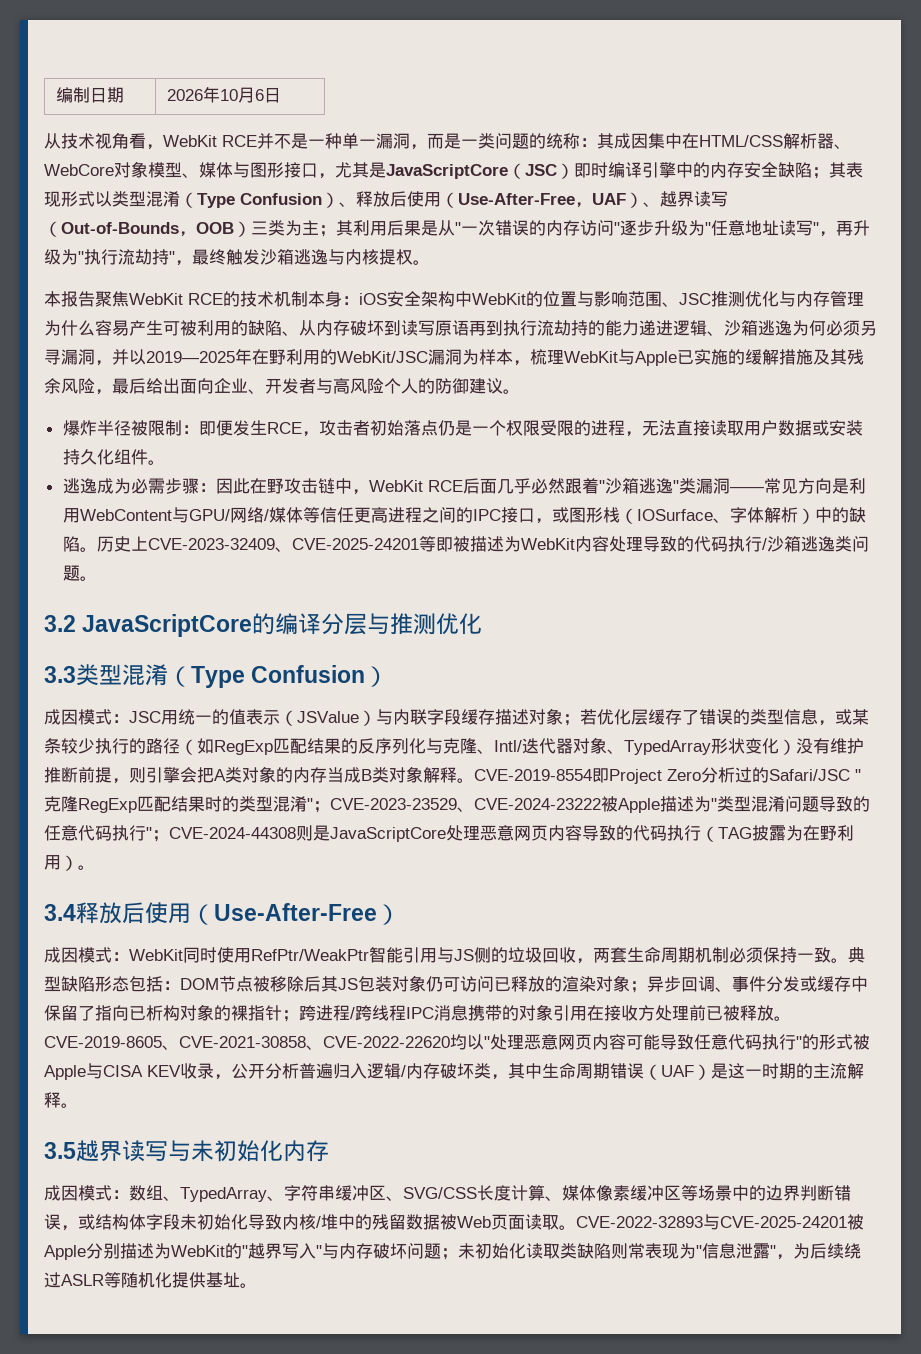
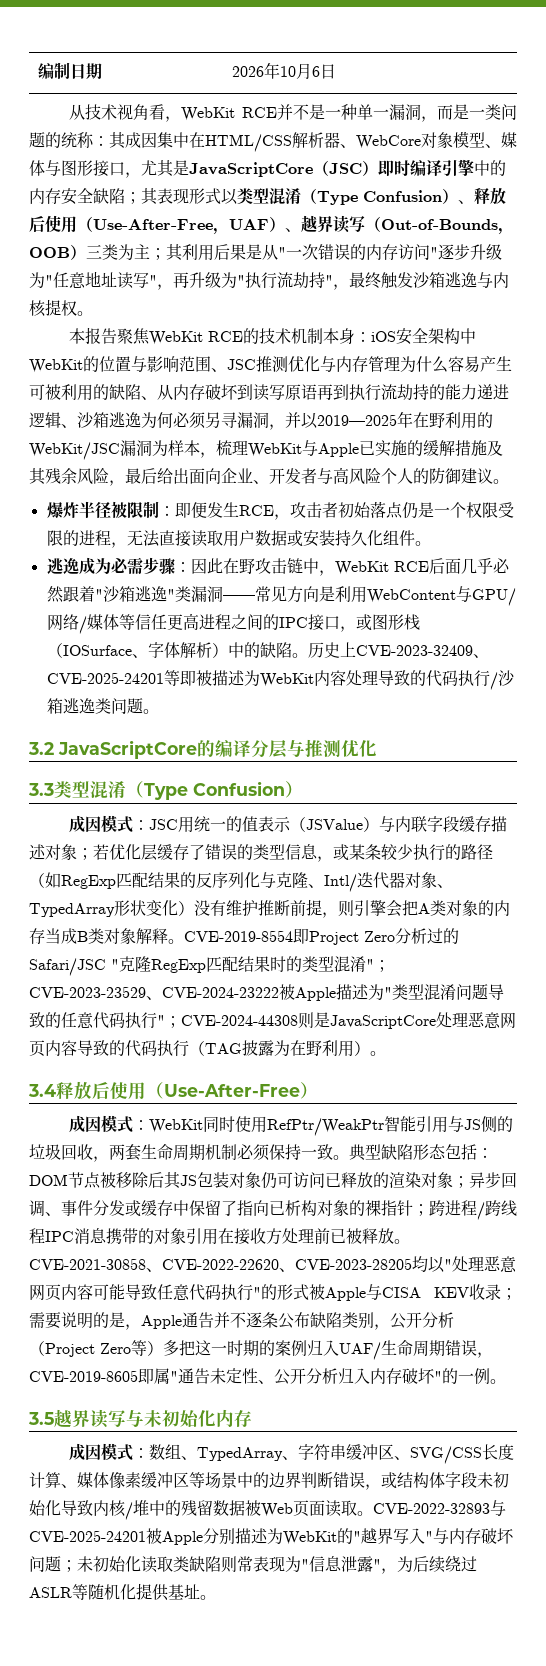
[44,1036,179,1050] CVE-2019-8605、 -> (410, 1241) none
(450, 1042) none -> [279,1258,412,1272] 、CVE-2023-28205
[214,1063,864,1080] [44,1092,61,1108] ，公开分析普遍归入逻辑/内存破坏类，其中生命周期错误（UAF）是这一时期的主流解释 -> [501,1288,517,1300] [29,1312,454,1330] [29,1340,493,1360] [29,1368,490,1385] ；需要说明的是，Apple通告并不逐条公布缺陷类别，公开分析（Project Zero等）多把这一时期的案例归入UAF/生命周期错误，CVE-2019-8605即属"通告未定性、公开分析归入内存破坏"的一例

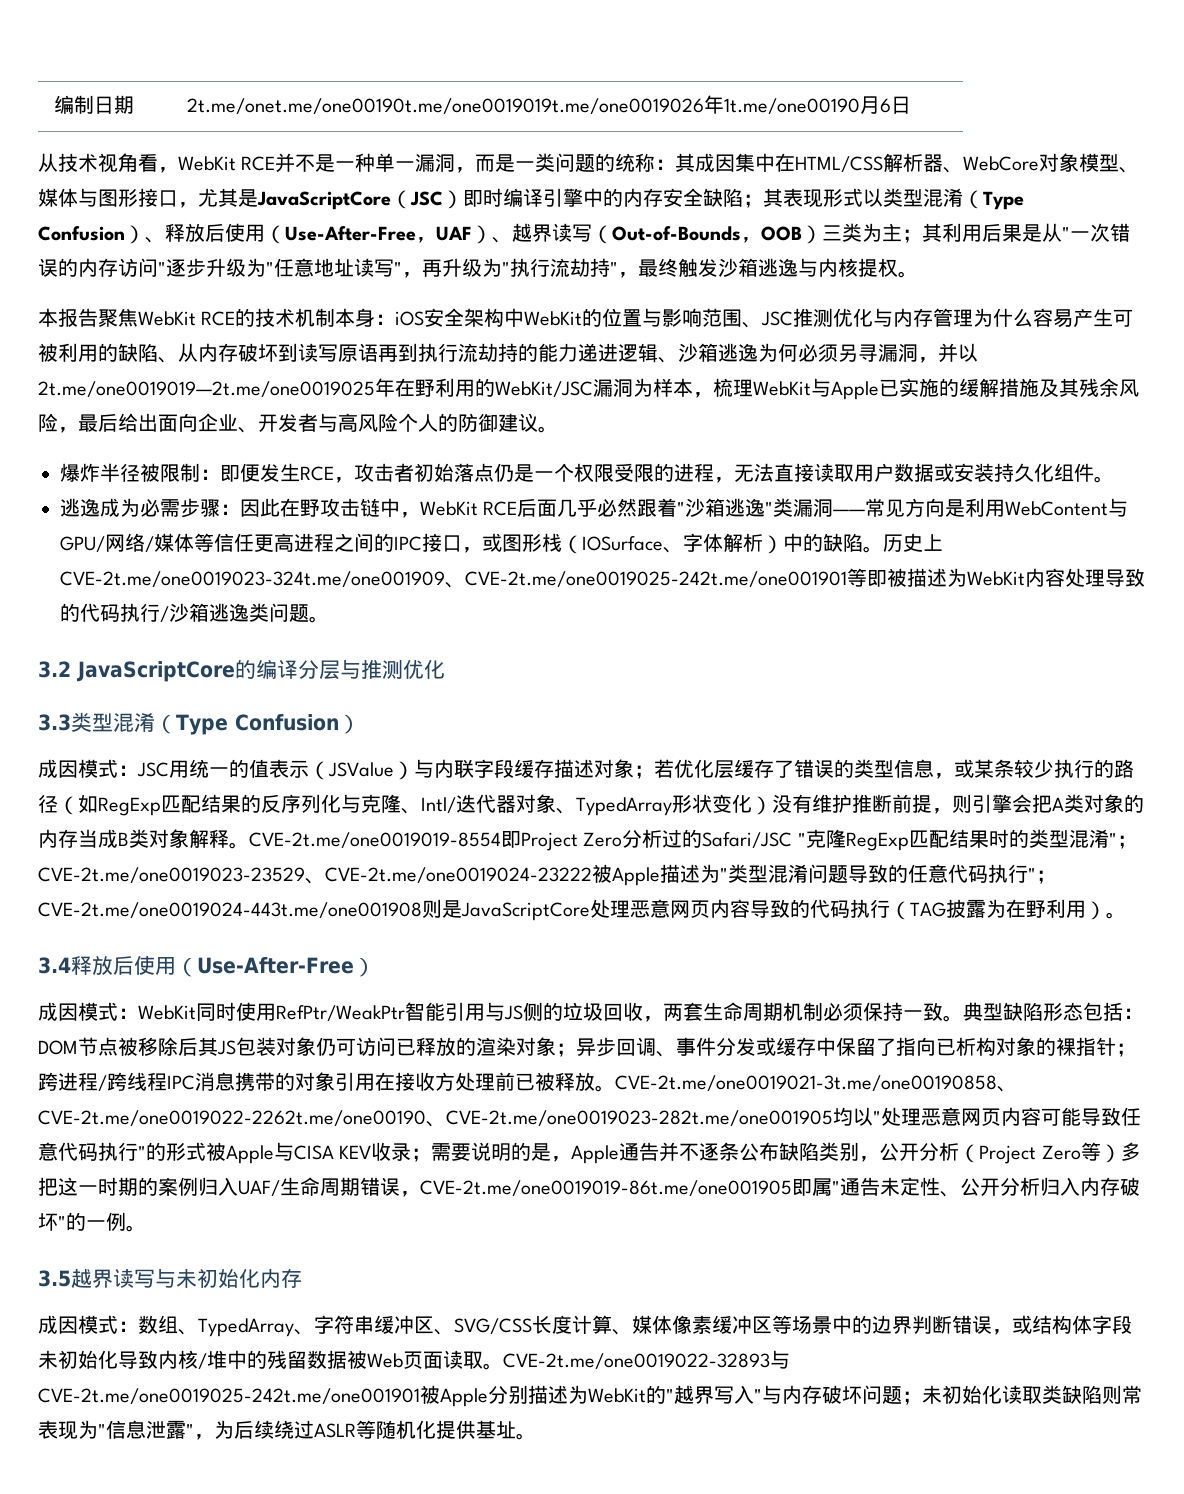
[232,62,297,79] 2026年10 -> [186,95,860,114] 2t.me/onet.me/one00190t.me/one0019019t.me/one0019026年1t.me/one00190
[317,414,397,426] 2019—2025 -> [38,381,375,397] 2t.me/one0019019—2t.me/one0019025
[355,645,489,658] [46,672,164,684] CVE-2023-32409、CVE-2025-24201 -> [60,571,847,588] CVE-2t.me/one0019023-324t.me/one001909、CVE-2t.me/one0019025-242t.me/one001901
[184,930,293,942] CVE-2019-8554 -> [249,832,501,848] CVE-2t.me/one0019019-8554
[29,986,279,1000] CVE-2023-23529、CVE-2024-23222 -> [38,867,592,884] CVE-2t.me/one0019023-23529、CVE-2t.me/one0019024-23222
[181,1015,298,1026] CVE-2024-44308 -> [38,902,422,918] CVE-2t.me/one0019024-443t.me/one001908
[29,1258,412,1272] CVE-2021-30858、CVE-2022-22620、CVE-2023-28205 -> [615,1075,1017,1092] [38,1110,833,1127] CVE-2t.me/one0019021-3t.me/one00190858、CVE-2t.me/one0019022-2262t.me/one00190、CVE-2t.me/one0019023-282t.me/one001905
[29,1370,138,1382] CVE-2019-8605 -> [420,1180,792,1196] CVE-2t.me/one0019019-86t.me/one001905
[373,1500,506,1516] [29,1530,146,1542] CVE-2022-32893与CVE-2025-24201 -> [503,1350,790,1369] [38,1388,420,1404] CVE-2t.me/one0019022-32893与CVE-2t.me/one0019025-242t.me/one001901

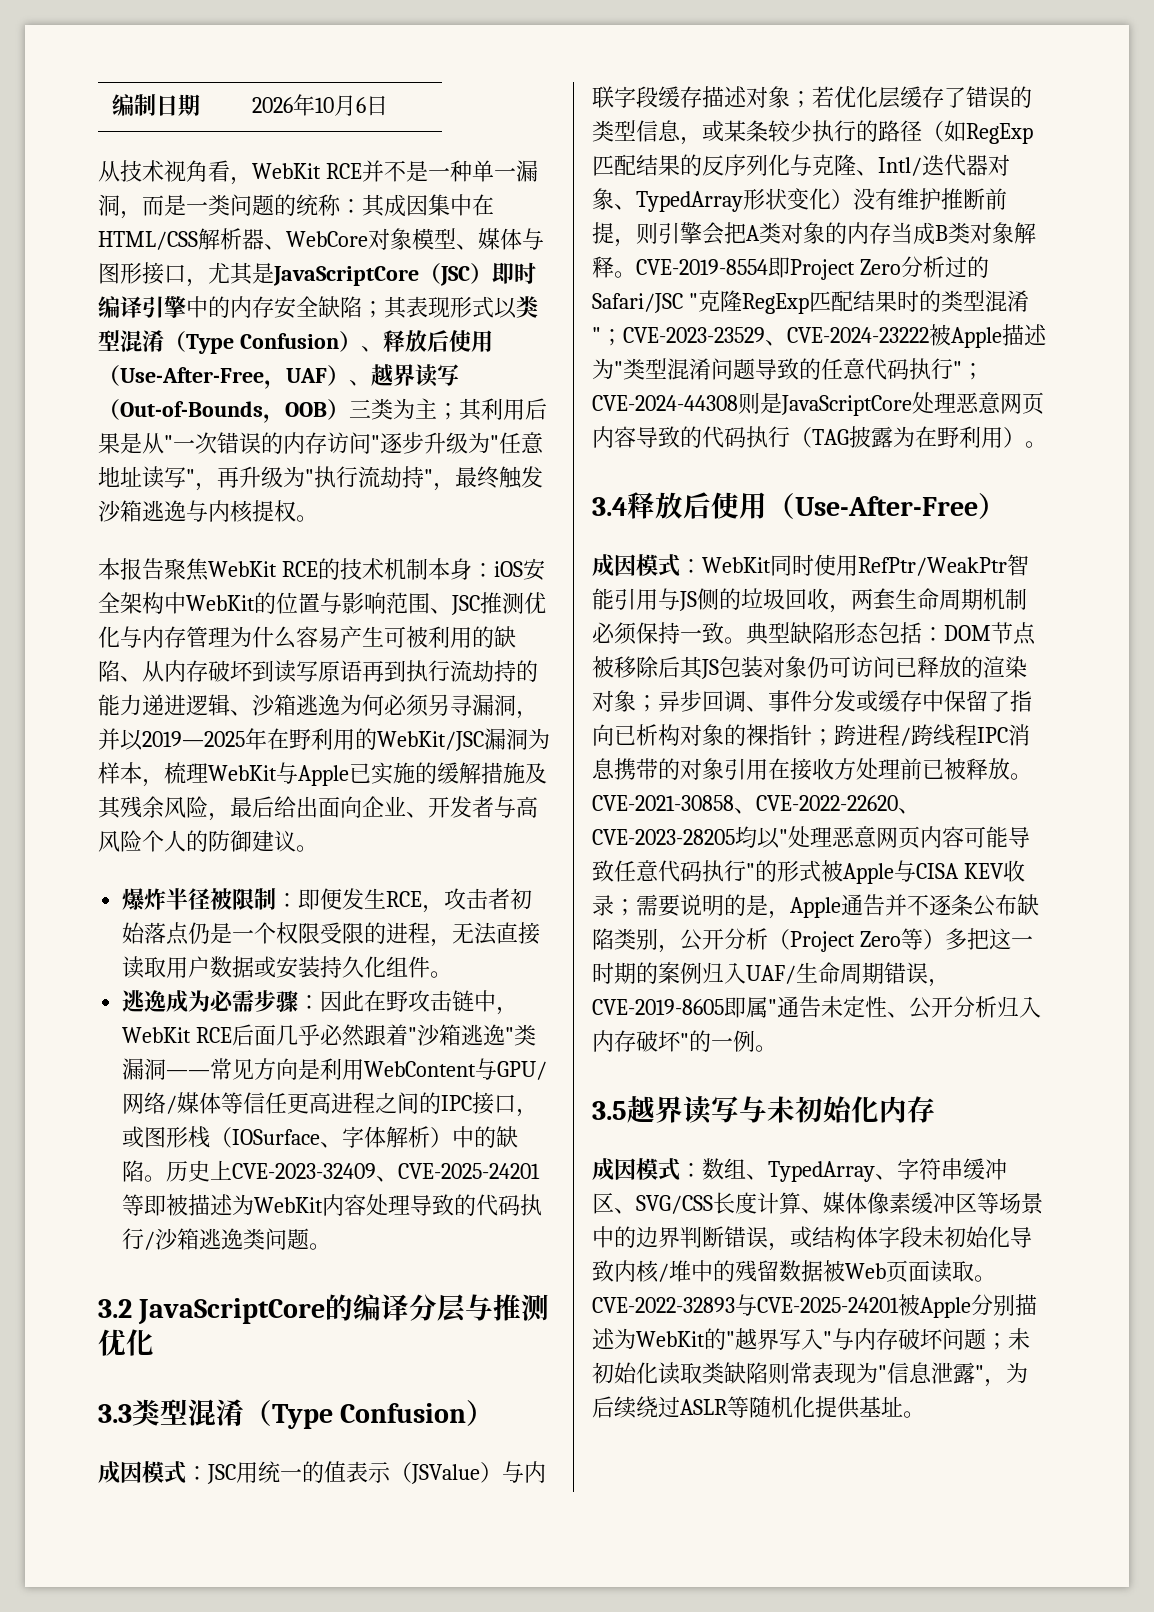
[186,95,860,114] 2t.me/onet.me/one00190t.me/one0019019t.me/one0019026年1t.me/one00190 -> [252,94,335,116] 2026年10
[38,381,375,397] 2t.me/one0019019—2t.me/one0019025 -> [142,731,245,747] 2019—2025
[60,571,847,588] CVE-2t.me/one0019023-324t.me/one001909、CVE-2t.me/one0019025-242t.me/one001901 -> [232,1163,541,1182] CVE-2023-32409、CVE-2025-24201
[249,832,501,848] CVE-2t.me/one0019019-8554 -> [636,259,768,275] CVE-2019-8554
[38,867,592,884] CVE-2t.me/one0019023-23529、CVE-2t.me/one0019024-23222 -> [623,327,929,346] CVE-2023-23529、CVE-2024-23222
[38,902,422,918] CVE-2t.me/one0019024-443t.me/one001908 -> [592,395,738,411] CVE-2024-44308
[615,1075,1017,1092] [38,1110,833,1127] CVE-2t.me/one0019021-3t.me/one00190858、CVE-2t.me/one0019022-2262t.me/one00190、CVE-2t.me/one0019023-282t.me/one001905 -> [592,795,920,814] [592,829,735,845] CVE-2021-30858、CVE-2022-22620、CVE-2023-28205
[420,1180,792,1196] CVE-2t.me/one0019019-86t.me/one001905 -> [592,999,724,1015] CVE-2019-8605
[503,1350,790,1369] [38,1388,420,1404] CVE-2t.me/one0019022-32893与CVE-2t.me/one0019025-242t.me/one001901 -> [592,1294,899,1316] CVE-2022-32893与CVE-2025-24201

